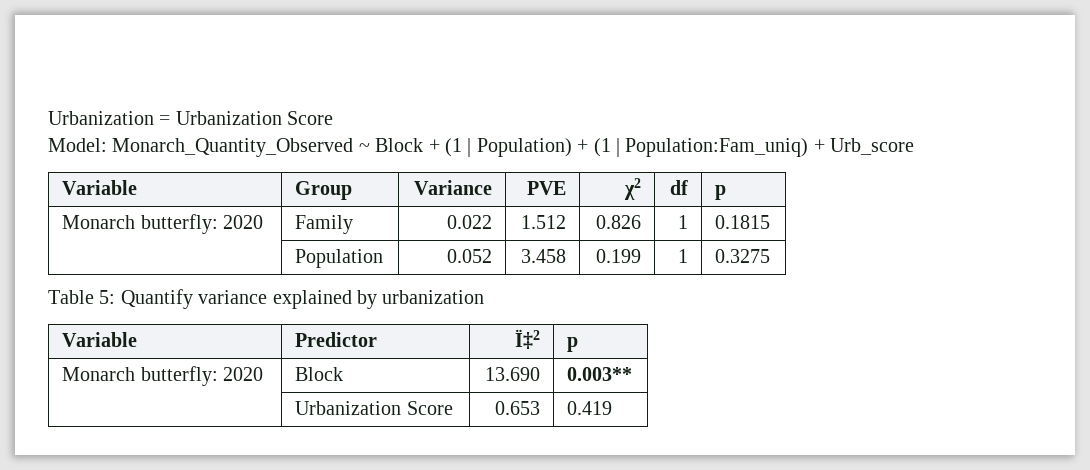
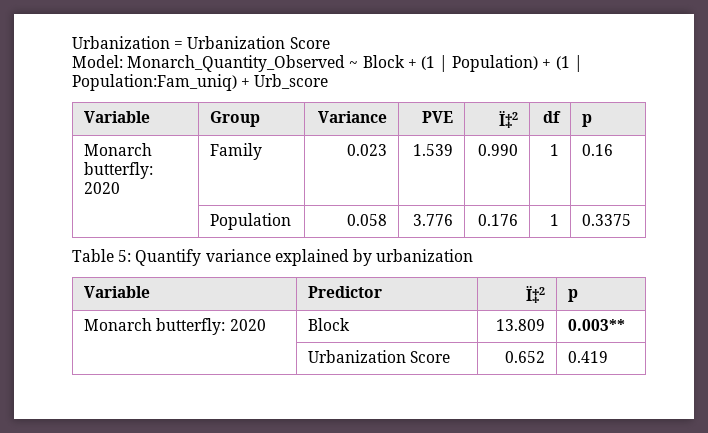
[623,178,641,200] χ2 -> [498,110,518,128] Ï‡2
[446,215,492,229] [520,215,566,229] [595,215,641,229] [677,215,688,229] [715,215,771,229] 0.022 | 1.512 | 0.826 | 1 | 0.1815 -> [346,144,387,156] [412,144,453,156] [477,144,518,156] [549,144,559,156] [582,144,614,156] 0.023 | 1.539 | 0.990 | 1 | 0.16
[446,249,492,263] [520,249,566,263] [595,249,641,263] [677,249,688,263] [715,249,771,263] 0.052 | 3.458 | 0.199 | 1 | 0.3275 -> [346,214,387,226] [412,214,453,226] [477,214,518,226] [549,214,559,226] [582,214,632,226] 0.058 | 3.776 | 0.176 | 1 | 0.3375
[484,367,540,381] 13.690 -> [495,319,545,331] 13.809
[494,401,540,415] 0.653 -> [504,351,545,363] 0.652

